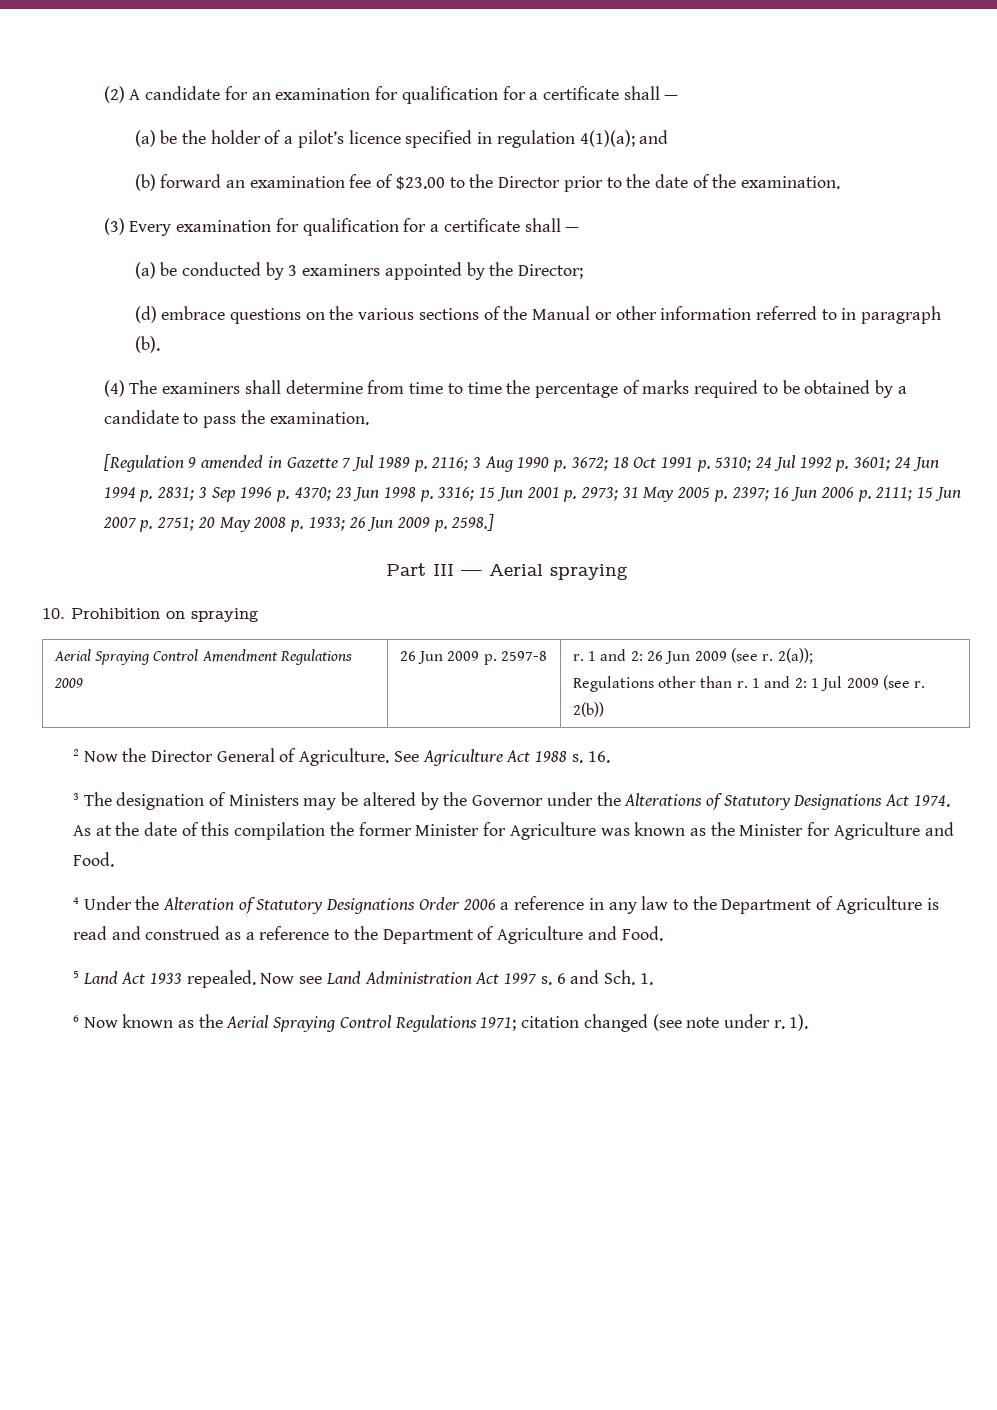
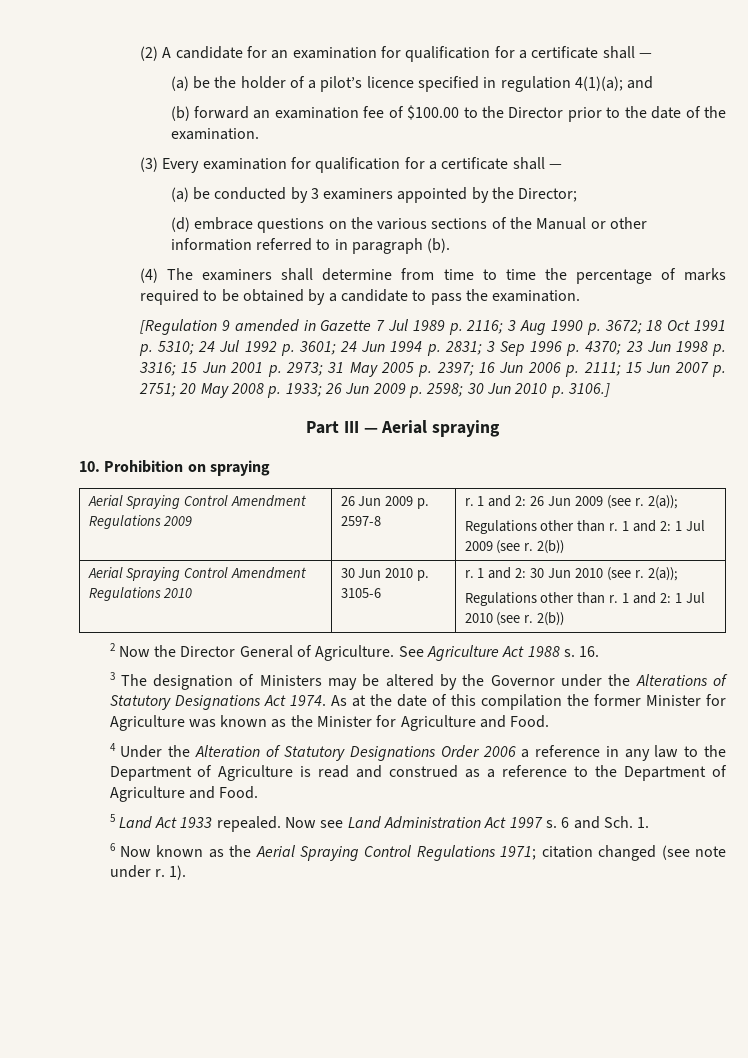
[395,176,445,190] $23.00 -> [407,105,460,120] $100.00
[451,514,495,531] 2598.] -> [426,383,610,398] 2598; 30 Jun 2010 p. 3106.]
(604, 709) none -> [87,567,307,581] [88,587,193,601] [340,568,430,581] [340,588,381,598] [464,567,678,581] [464,592,705,606] [464,612,565,626] // Aerial Spraying Control Amendment Regulations 2010 | 30 Jun 2010 p. 3105-6 | r. 1 and 2: 30 Jun 2010 (see r. 2(a)); // Regulations other than r. 1 and 2: 1 Jul 2010 (see r. 2(b))

